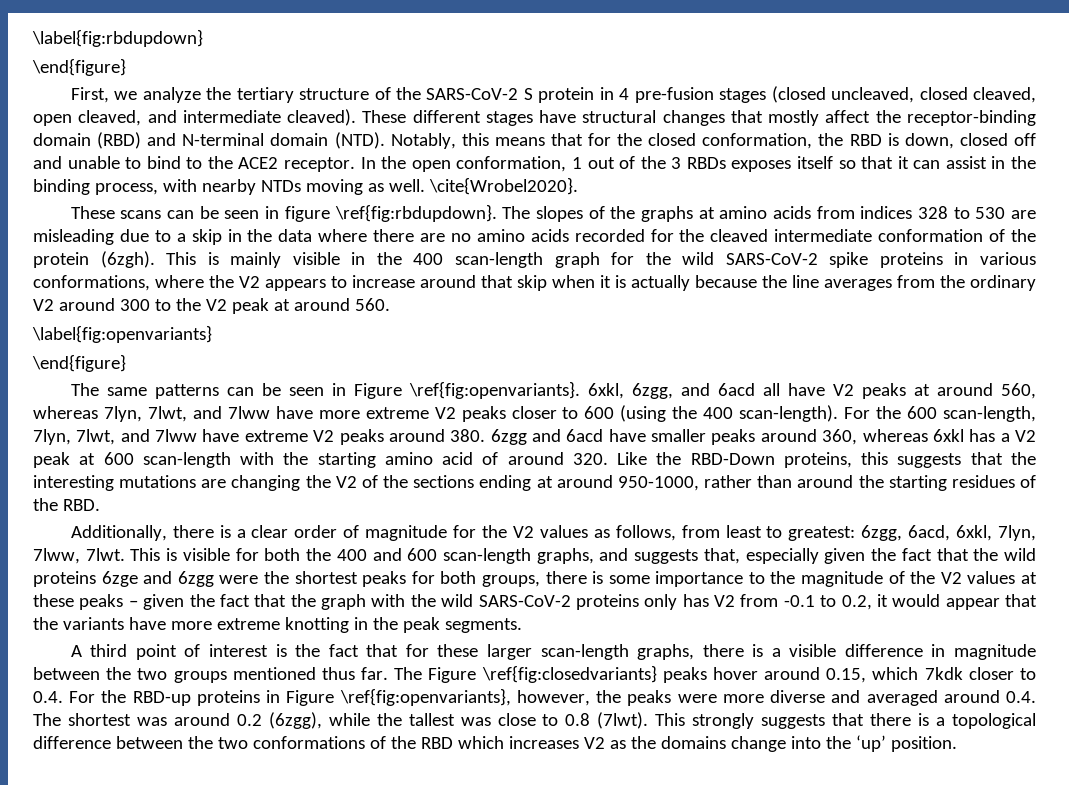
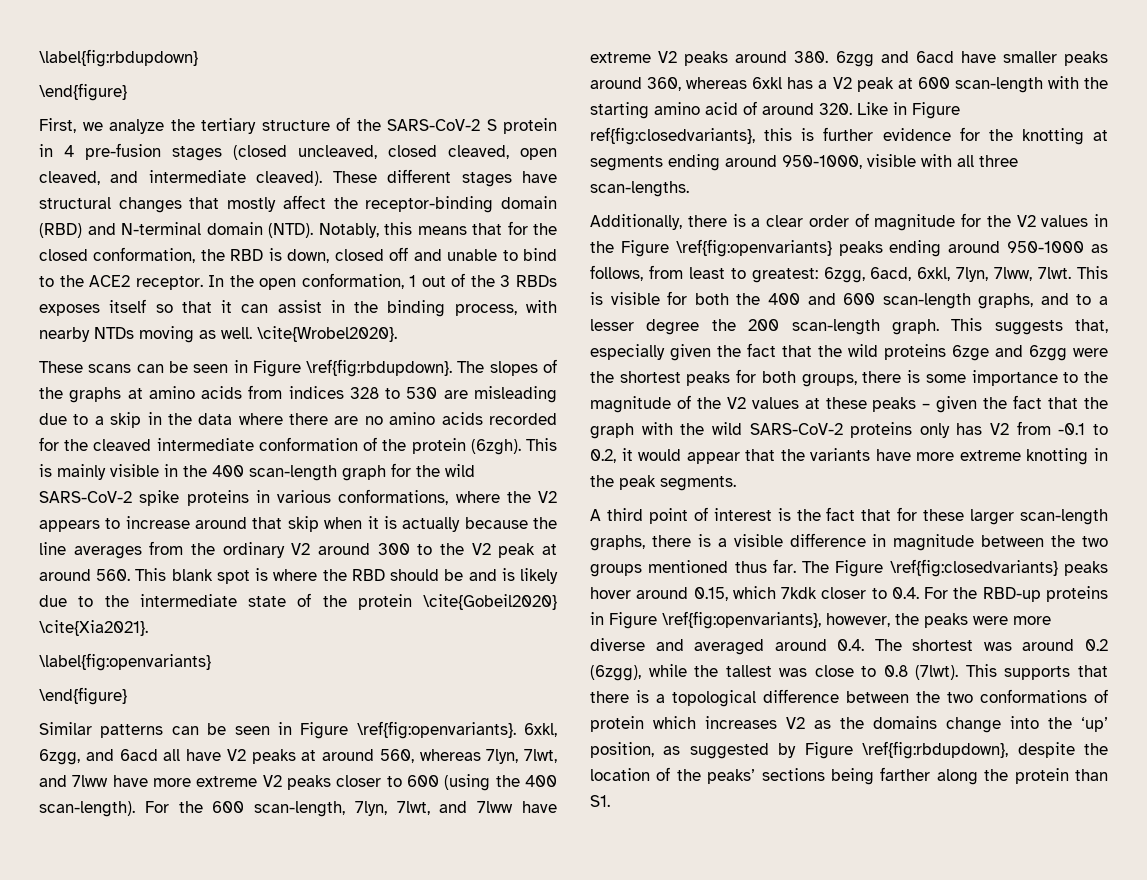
[284,206,330,222] figure -> [252,360,301,377] Figure
(390, 304) none -> [135,568,558,584] [39,593,557,610] [39,620,148,636] This blank spot is where the RBD should be and is likely due to the intermediate state of the protein \cite{Gobeil2020} \cite{Xia2021}.
[70,383,147,396] The same -> [39,722,92,735] Similar
[656,452,1037,468] [33,475,1036,491] [33,498,100,511] the RBD-Down proteins, this suggests that the interesting mutations are changing the V2 of the sections ending at around 950-1000, rather than around the starting residues of the RBD. -> [893,102,960,119] [590,127,1108,145] [590,154,1018,171] [590,181,689,197] in Figure ref{fig:closedvariants}, this is further evidence for the knotting at segments ending around 950-1000, visible with all three scan-lengths.
(588, 531) none -> [1094,214,1108,227] [590,239,1085,257] in the Figure \ref{fig:openvariants} peaks ending around 950-1000
(629, 554) none -> [1076,294,1108,305] [590,318,983,335] to a lesser degree the 200 scan-length graph. This
[692,713,826,729] strongly suggests -> [1004,666,1071,680] supports
[390,736,453,749] the RBD -> [590,716,644,732] protein
[890,736,957,752] position. -> [590,741,1108,759] [590,767,1108,785] [590,795,610,807] position, as suggested by Figure \ref{fig:rbdupdown}, despite the location of the peaks’ sections being farther along the protein than S1.

